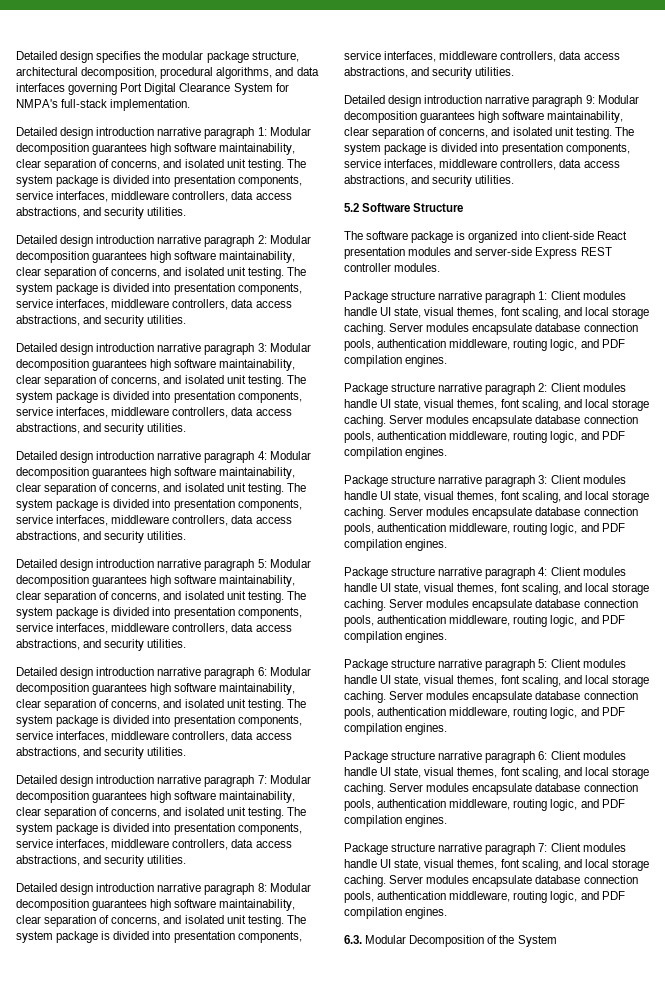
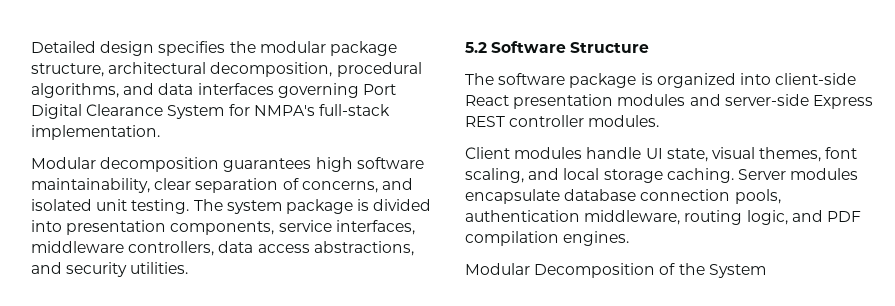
[16,127,311,139] [16,143,296,155] [16,159,306,171] [16,175,302,187] [16,191,292,202] [16,207,187,219] [16,235,311,247] [16,251,296,263] [16,267,306,279] [16,283,302,295] [16,299,292,310] [16,315,187,327] [16,343,311,355] [16,359,296,371] [16,375,306,387] [16,391,302,403] [16,407,292,418] [16,423,187,435] [16,451,311,463] [16,467,296,479] [16,483,306,495] [16,499,302,511] [16,515,292,526] [16,531,187,543] [16,559,311,571] [16,575,296,587] [16,591,306,603] [16,607,302,619] [16,623,292,634] [16,639,187,651] [16,667,311,679] [16,683,296,695] [16,699,306,711] [16,715,302,727] [16,731,292,742] [16,747,187,759] [16,775,311,787] [16,791,296,803] [16,807,306,819] [16,823,302,835] [16,839,292,850] [16,855,187,867] [16,883,311,895] [16,899,296,911] [16,915,306,927] [16,931,302,943] [344,51,620,62] [344,67,515,79] [344,95,595,107] Detailed design introduction narrative paragraph 1: Modular decomposition guarantees high software maintainability, clear separation of concerns, and isolated unit testing. The system package is divided into presentation components, service interfaces, middleware controllers, data access abstractions, and security utilities. // Detailed design introduction narrative paragraph 2: Modular decomposition guarantees high software maintainability, clear separation of concerns, and isolated unit testing. The system package is divided into presentation components, service interfaces, middleware controllers, data access abstractions, and security utilities. // Detailed design introduction narrative paragraph 3: Modular decomposition guarantees high software maintainability, clear separation of concerns, and isolated unit testing. The system package is divided into presentation components, service interfaces, middleware controllers, data access abstractions, and security utilities. // Detailed design introduction narrative paragraph 4: Modular decomposition guarantees high software maintainability, clear separation of concerns, and isolated unit testing. The system package is divided into presentation components, service interfaces, middleware controllers, data access abstractions, and security utilities. // Detailed design introduction narrative paragraph 5: Modular decomposition guarantees high software maintainability, clear separation of concerns, and isolated unit testing. The system package is divided into presentation components, service interfaces, middleware controllers, data access abstractions, and security utilities. // Detailed design introduction narrative paragraph 6: Modular decomposition guarantees high software maintainability, clear separation of concerns, and isolated unit testing. The system package is divided into presentation components, service interfaces, middleware controllers, data access abstractions, and security utilities. // Detailed design introduction narrative paragraph 7: Modular decomposition guarantees high software maintainability, clear separation of concerns, and isolated unit testing. The system package is divided into presentation components, service interfaces, middleware controllers, data access abstractions, and security utilities. // Detailed design introduction narrative paragraph 8: Modular decomposition guarantees high software maintainability, clear separation of concerns, and isolated unit testing. The system package is divided into presentation components, service interfaces, middleware controllers, data access abstractions, and security utilities. // Detailed design introduction narrative paragraph 9: -> (160, 132) none
[344,291,548,303] Package structure narrative paragraph 1: -> (660, 121) none
[344,383,626,395] [344,399,649,411] [344,415,638,427] [344,431,625,443] [344,447,448,459] [344,475,626,487] [344,491,649,503] [344,507,638,519] [344,523,625,535] [344,539,448,551] [344,567,626,579] [344,583,649,595] [344,599,638,611] [344,615,625,627] [344,631,448,643] [344,659,626,671] [344,675,649,687] [344,691,638,703] [344,707,625,719] [344,723,448,735] [344,751,626,763] [344,767,649,779] [344,783,638,795] [344,799,625,811] [344,815,448,827] [344,843,626,855] [344,859,649,871] [344,875,638,887] [344,891,625,903] [344,907,448,919] [344,935,362,944] Package structure narrative paragraph 2: Client modules handle UI state, visual themes, font scaling, and local storage caching. Server modules encapsulate database connection pools, authentication middleware, routing logic, and PDF compilation engines. // Package structure narrative paragraph 3: Client modules handle UI state, visual themes, font scaling, and local storage caching. Server modules encapsulate database connection pools, authentication middleware, routing logic, and PDF compilation engines. // Package structure narrative paragraph 4: Client modules handle UI state, visual themes, font scaling, and local storage caching. Server modules encapsulate database connection pools, authentication middleware, routing logic, and PDF compilation engines. // Package structure narrative paragraph 5: Client modules handle UI state, visual themes, font scaling, and local storage caching. Server modules encapsulate database connection pools, authentication middleware, routing logic, and PDF compilation engines. // Package structure narrative paragraph 6: Client modules handle UI state, visual themes, font scaling, and local storage caching. Server modules encapsulate database connection pools, authentication middleware, routing logic, and PDF compilation engines. // Package structure narrative paragraph 7: Client modules handle UI state, visual themes, font scaling, and local storage caching. Server modules encapsulate database connection pools, authentication middleware, routing logic, and PDF compilation engines. // 6.3. -> (630, 238) none

